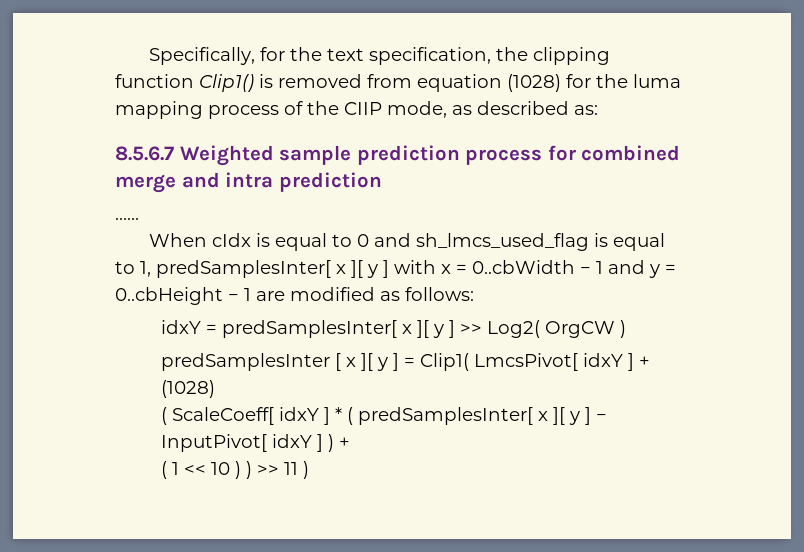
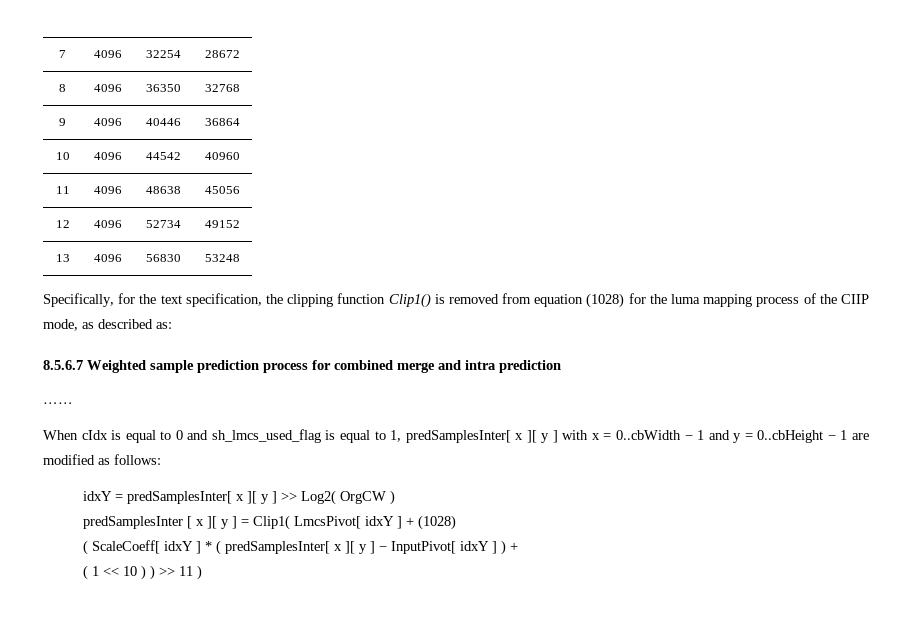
(148, 56) none -> [59,50,66,58] [93,50,122,58] [145,50,181,58] [204,50,240,58] [59,84,66,92] [93,84,122,92] [145,84,181,92] [204,84,240,92] [59,118,66,126] [93,118,122,126] [145,118,181,126] [204,118,240,126] [55,152,70,160] [93,152,122,160] [145,152,181,160] [204,152,240,160] [55,186,70,194] [93,186,122,194] [145,186,181,194] [204,186,240,194] [55,220,70,228] [93,220,122,228] [145,220,181,228] [204,220,240,228] [55,254,70,262] [93,254,122,262] [145,254,181,262] [204,254,240,262] 7 | 4096 | 32254 | 28672 // 8 | 4096 | 36350 | 32768 // 9 | 4096 | 40446 | 36864 // 10 | 4096 | 44542 | 40960 // 11 | 4096 | 48638 | 45056 // 12 | 4096 | 52734 | 49152 // 13 | 4096 | 56830 | 53248 //

